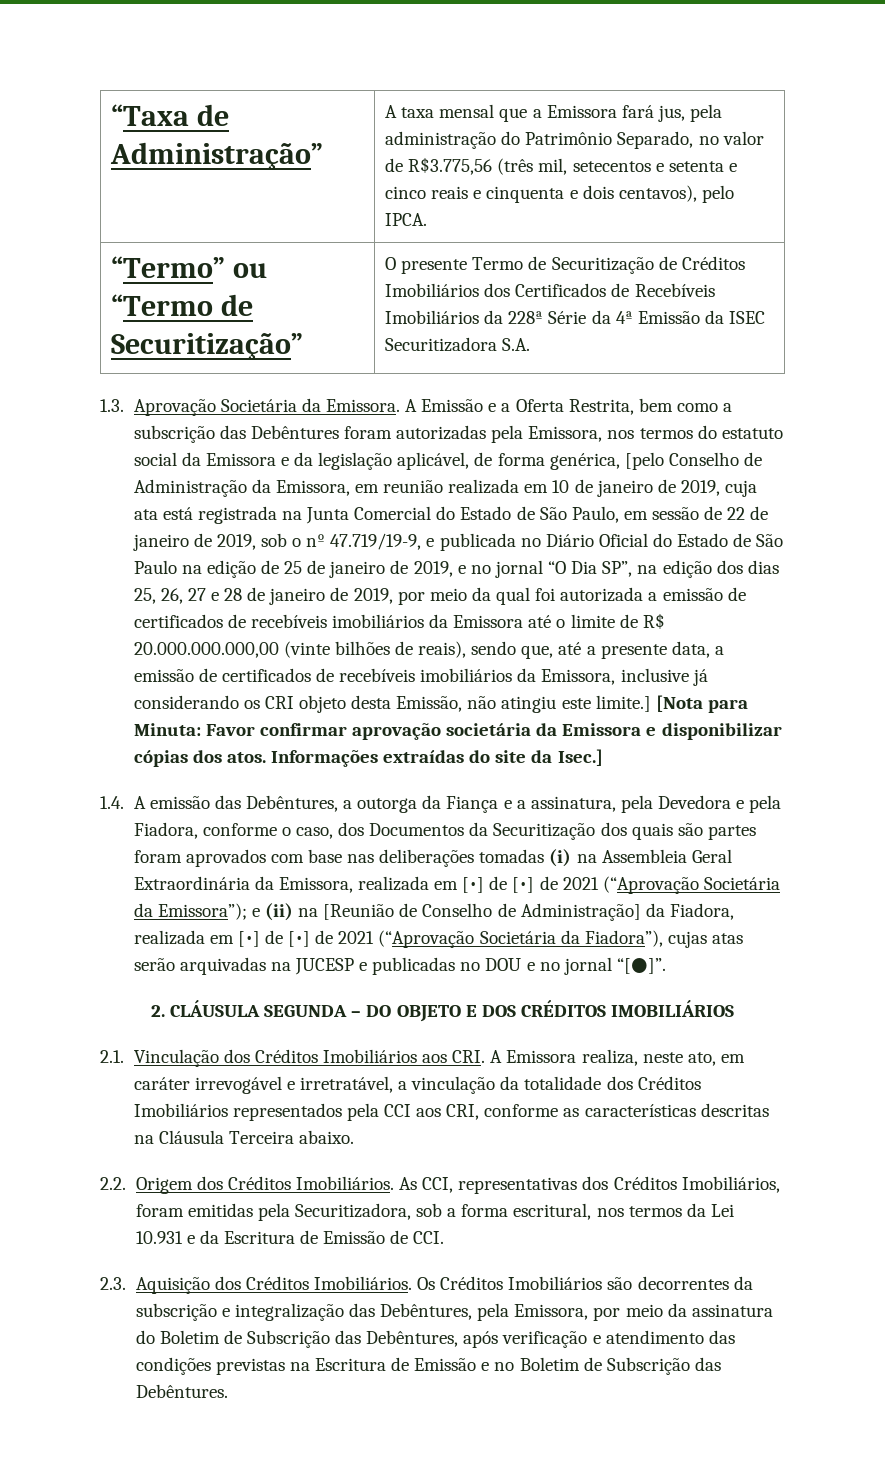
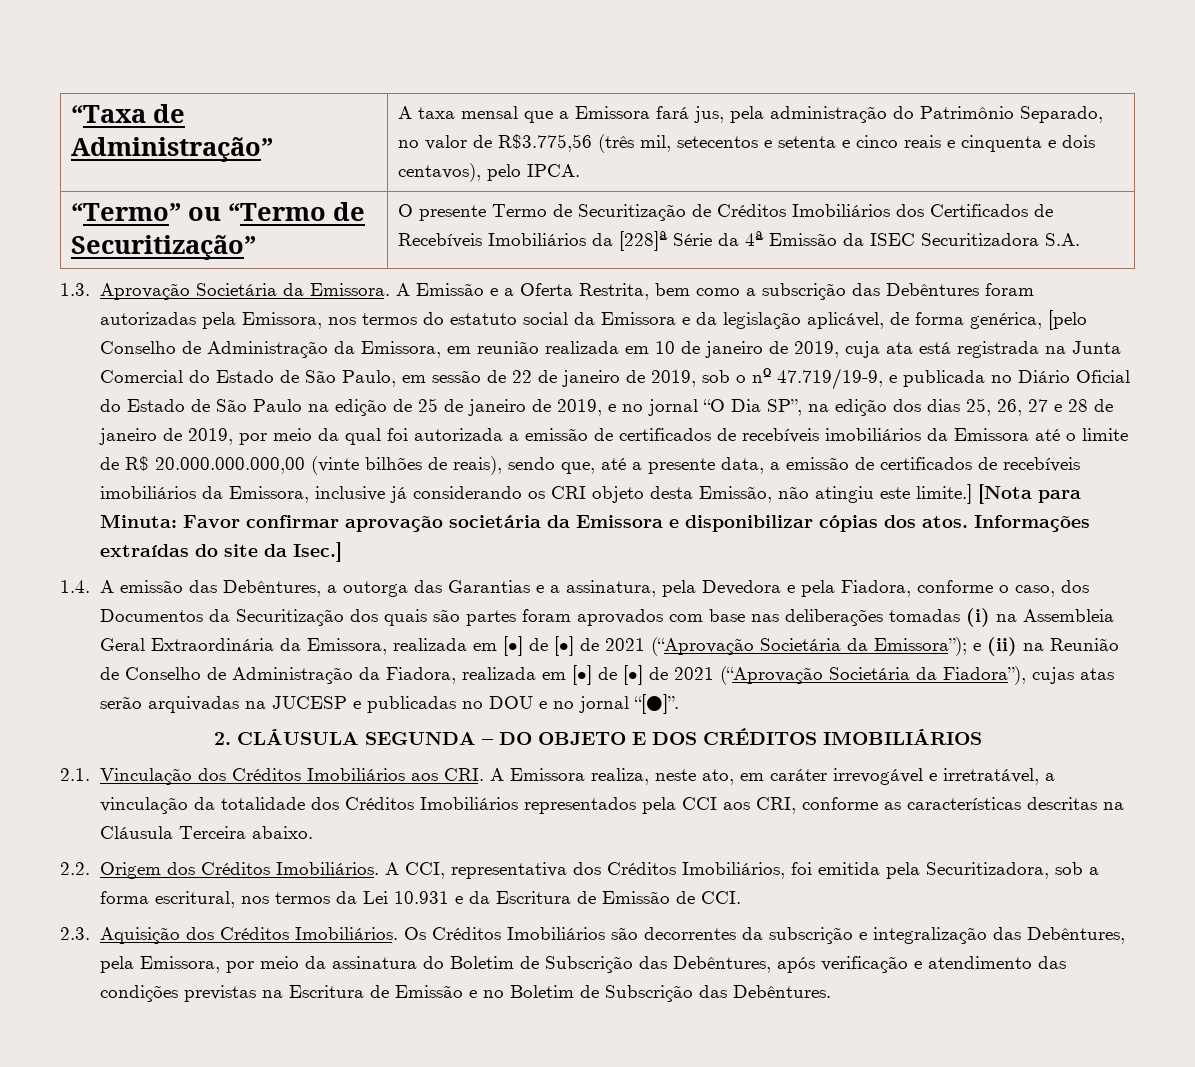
[508,311,544,324] 228ª -> [618,231,668,251] [228]ª
[422,795,499,813] da Fiança -> [413,580,530,593] das Garantias
[323,904,395,920] [Reunião -> [1049,638,1119,651] Reunião
[520,903,641,921] Administração] -> [231,667,353,684] Administração
[399,1177,578,1194] As CCI, representativas -> [384,862,567,879] A CCI, representativa
[135,1203,253,1217] foram emitidas -> [790,862,880,875] foi emitida

